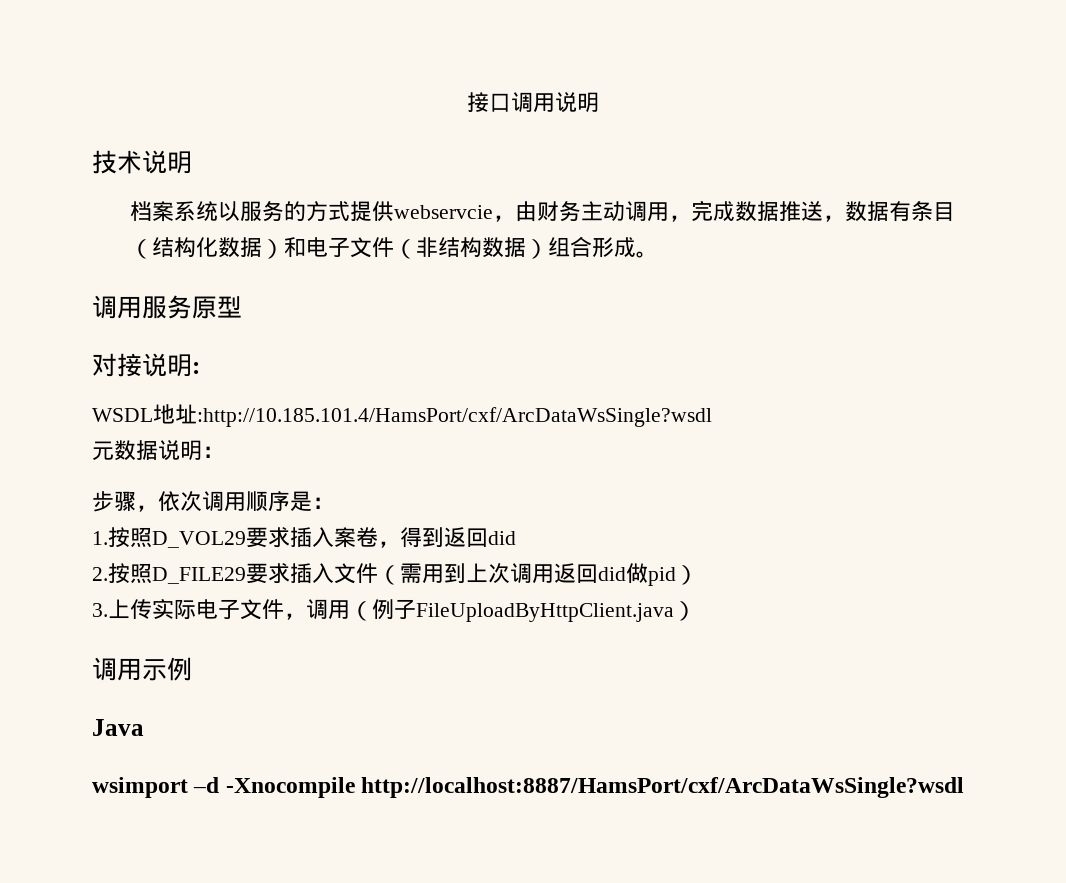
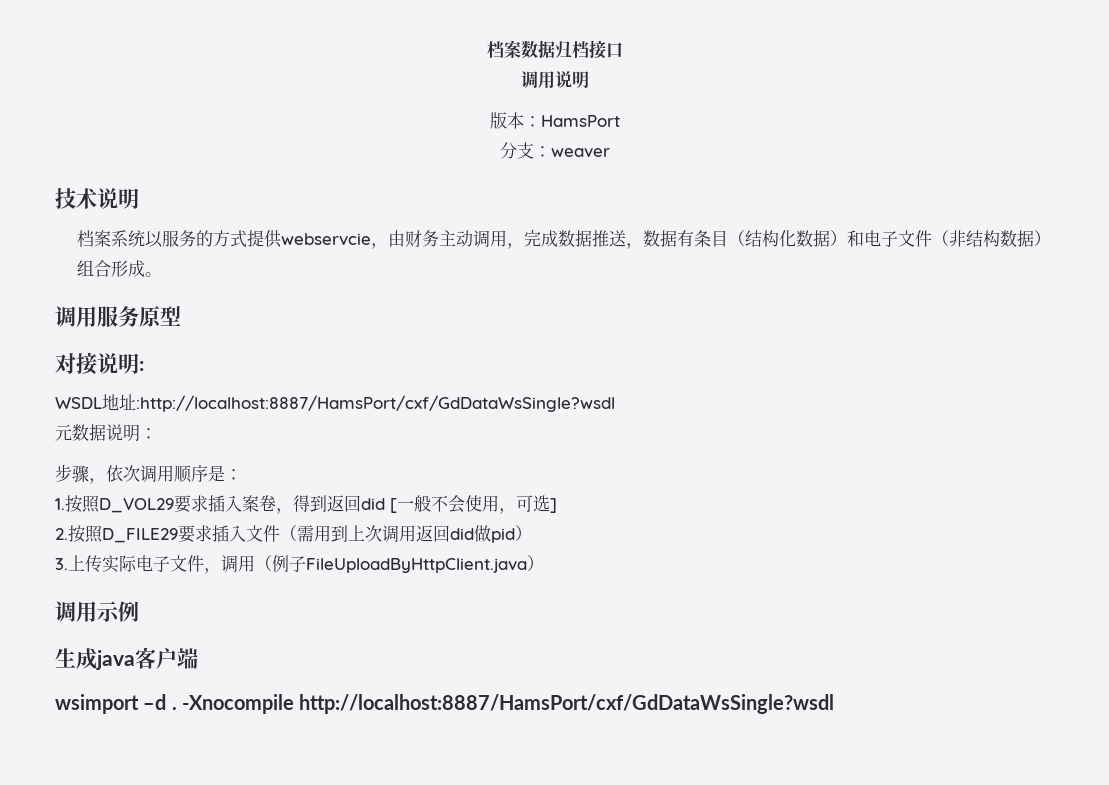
(467, 102) none -> [486,40,589,59] 档案数据归档
(511, 102) none -> (623, 50) //
(599, 102) none -> [489,112,620,129] [499,142,610,159] // 版本：HamsPort // 分支：weaver
[197,407,712,427] :http://10.185.101.4/HamsPort/cxf/ArcDataWsSingle?wsdl -> [136,395,615,412] :http://localhost:8887/HamsPort/cxf/GdDataWsSingle?wsdl
(516, 538) none -> [390,495,557,514] [一般不会使用，可选]
[92,719,144,736] Java -> [55,647,198,670] 生成java客户端
[225,777,965,798] -Xnocompile http://localhost:8887/HamsPort/cxf/ArcDataWsSingle?wsdl -> [171,694,835,714] . -Xnocompile http://localhost:8887/HamsPort/cxf/GdDataWsSingle?wsdl

